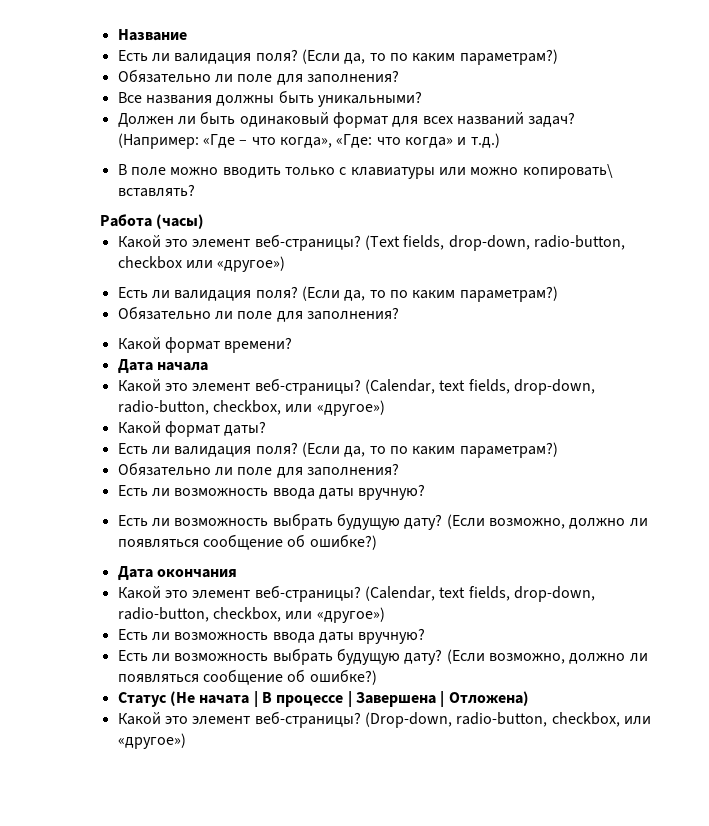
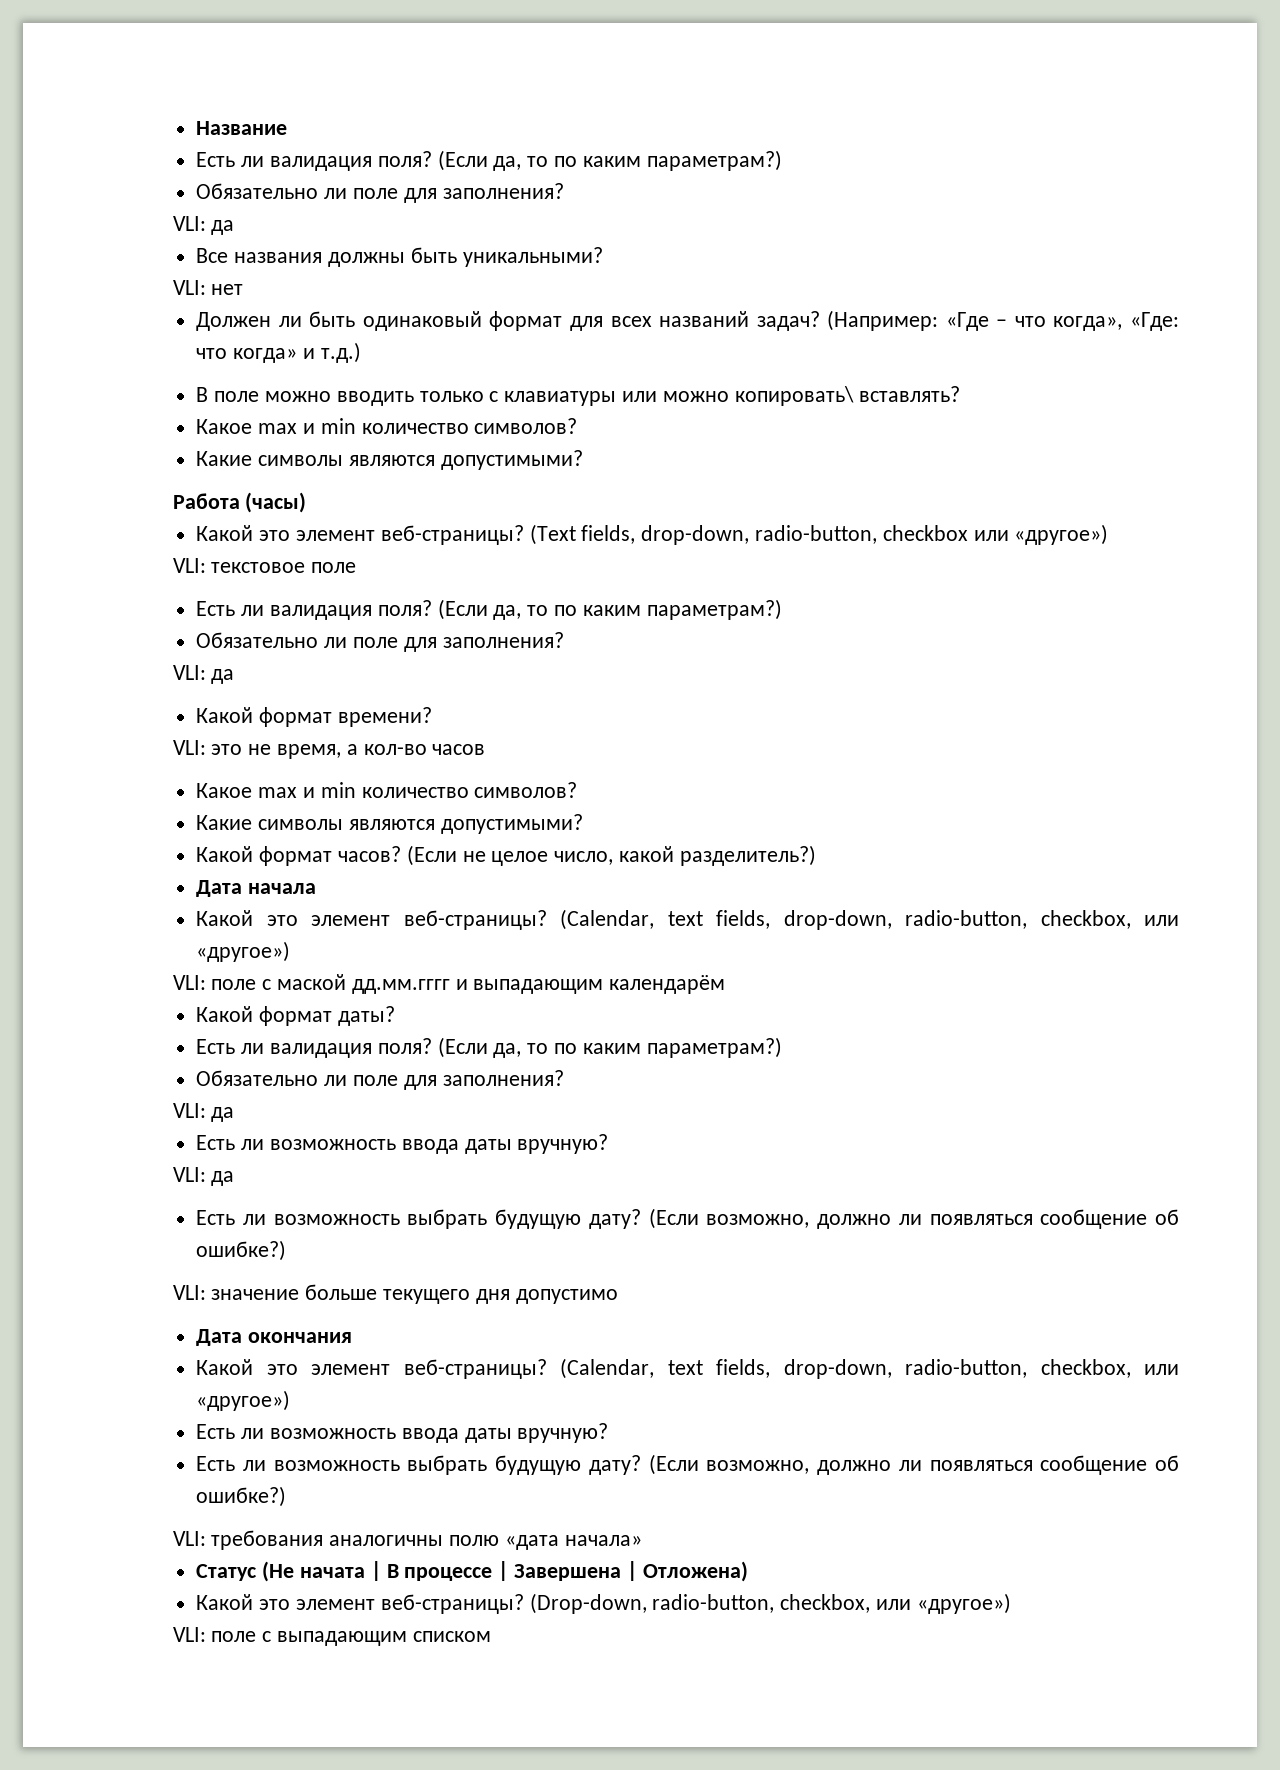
(400, 76) none -> [172,216,235,235] // VLI: да
(423, 99) none -> [172,280,244,295] // VLI: нет
(195, 190) none -> [196,418,578,434] [196,450,583,470] // Какое max и min количество символов? // Какие символы являются допустимыми?
(286, 264) none -> [172,558,357,573] // VLI: текстовое поле
(400, 313) none -> [172,665,235,684] // VLI: да
(293, 345) none -> [172,740,486,759] [196,782,578,798] [196,814,583,834] [196,845,816,866] // VLI: это не время, а кол-во часов // Какое max и min количество символов? // Какие символы являются допустимыми? // Какой формат часов? (Если не целое число, какой разделитель?)
(385, 408) none -> [172,974,726,994] // VLI: поле с маской дд.мм.гггг и выпадающим календарём
[117,484,426,500] // Есть ли возможность ввода даты вручную? -> [172,1103,235,1122] [196,1134,609,1154] [172,1167,235,1186] // VLI: да // Есть ли возможность ввода даты вручную? // VLI: да
(377, 542) none -> [172,1284,618,1304] // VLI: значение больше текущего дня допустимо
(377, 677) none -> [172,1530,642,1550] // VLI: требования аналогичны полю «дата начала»
(186, 741) none -> [172,1627,491,1646] // VLI: поле с выпадающим списком

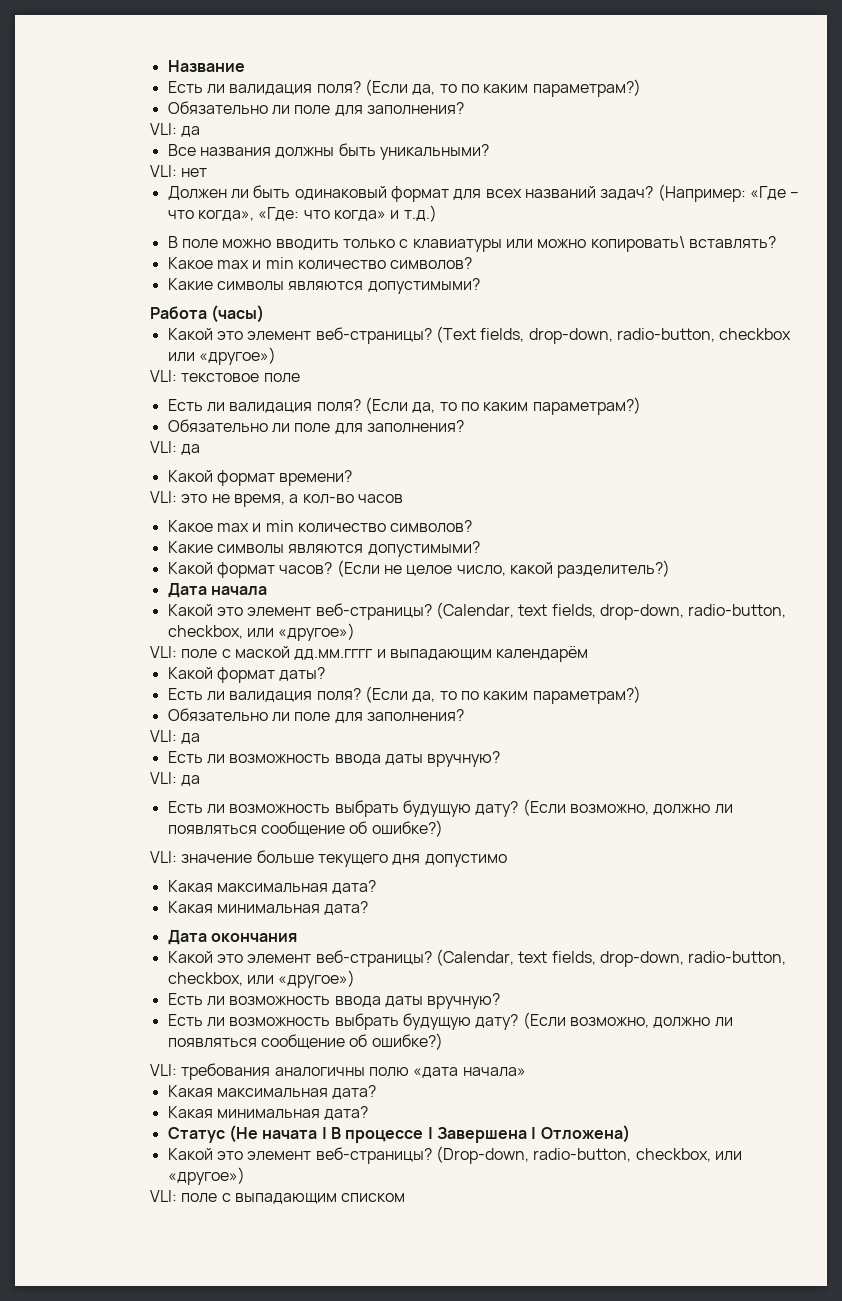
(618, 1296) none -> [167,880,377,894] [167,901,369,915] // Какая максимальная дата? // Какая минимальная дата?
(642, 1540) none -> [167,1085,377,1099] [167,1106,369,1120] // Какая максимальная дата? // Какая минимальная дата?

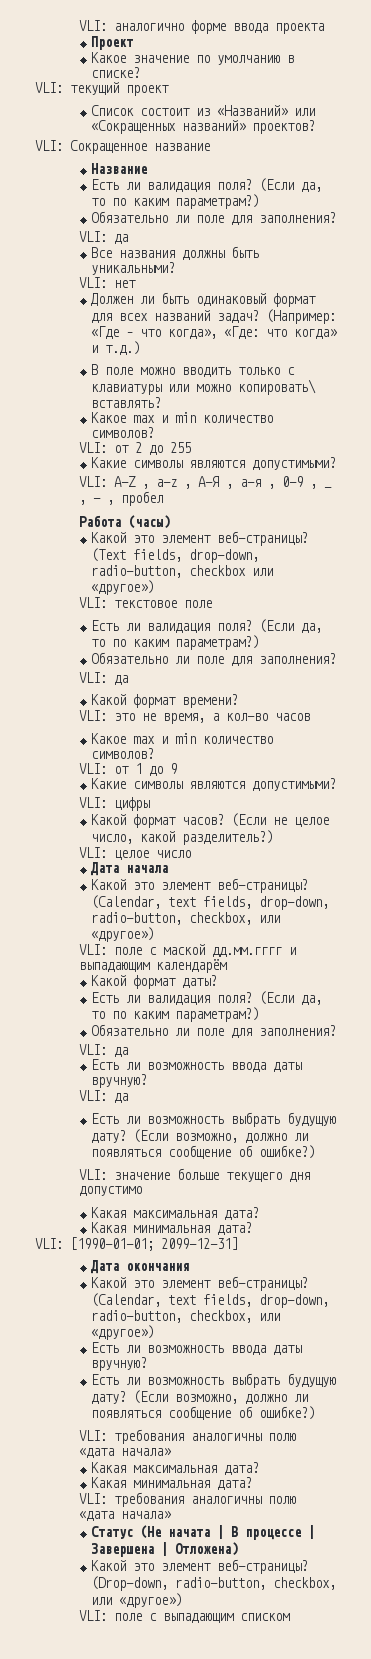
(167, 66) none -> [78,20,324,34] [90,36,133,50] [90,52,294,65] [90,67,140,78] [35,82,169,96] [90,105,315,116] [90,120,315,134] [35,140,210,154] VLI: аналогично форме ввода проекта // Проект // Какое значение по умолчанию в списке? // VLI: текущий проект // Список состоит из «Названий» или «Сокращенных названий» проектов? // VLI: Сокращенное название //
[167,278,480,294] // Какие символы являются допустимыми? -> [78,442,191,455] [90,457,336,470] [78,476,332,489] [78,491,163,506] // VLI: от 2 до 255 // Какие символы являются допустимыми? // VLI: A-Z , a-z , А-Я , а-я , 0-9 , _ , - , пробел
[167,541,480,557] // Какие символы являются допустимыми? -> [78,763,177,776] [90,778,336,791] [78,797,150,811] // VLI: от 1 до 9 // Какие символы являются допустимыми? // VLI: цифры
(671, 569) none -> [78,847,191,860] // VLI: целое число
(369, 908) none -> [35,1237,238,1251] // VLI: [1990-01-01; 2099-12-31]
(369, 1113) none -> [78,1492,296,1507] [78,1511,171,1521] // VLI: требования аналогичны полю «дата начала»

